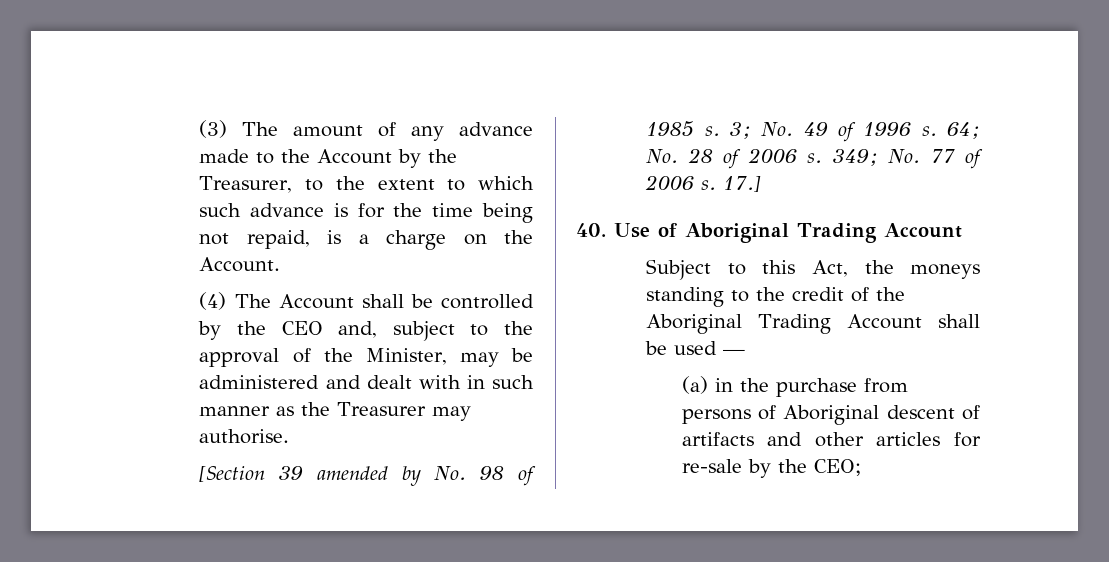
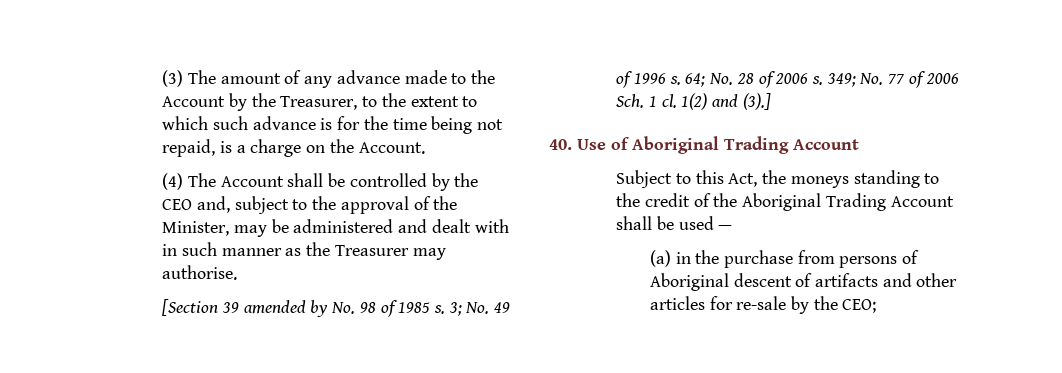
[701,175,762,192] s. 17.] -> [616,93,771,110] Sch. 1 cl. 1(2) and (3).]

